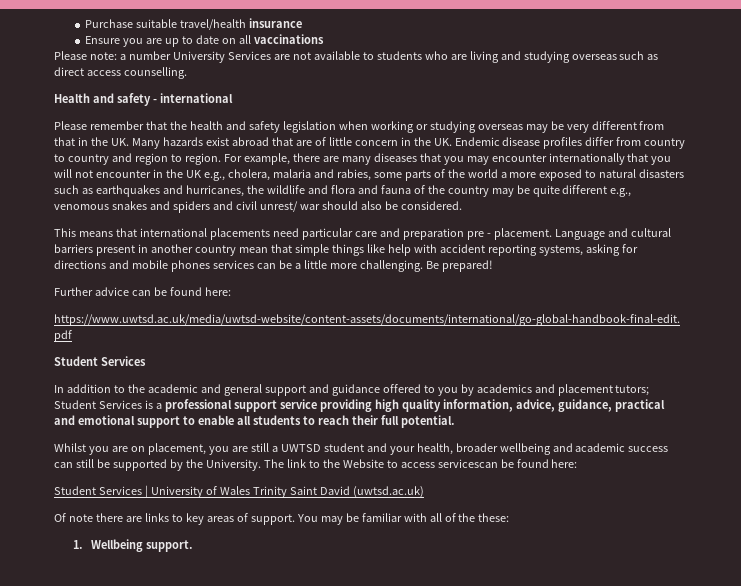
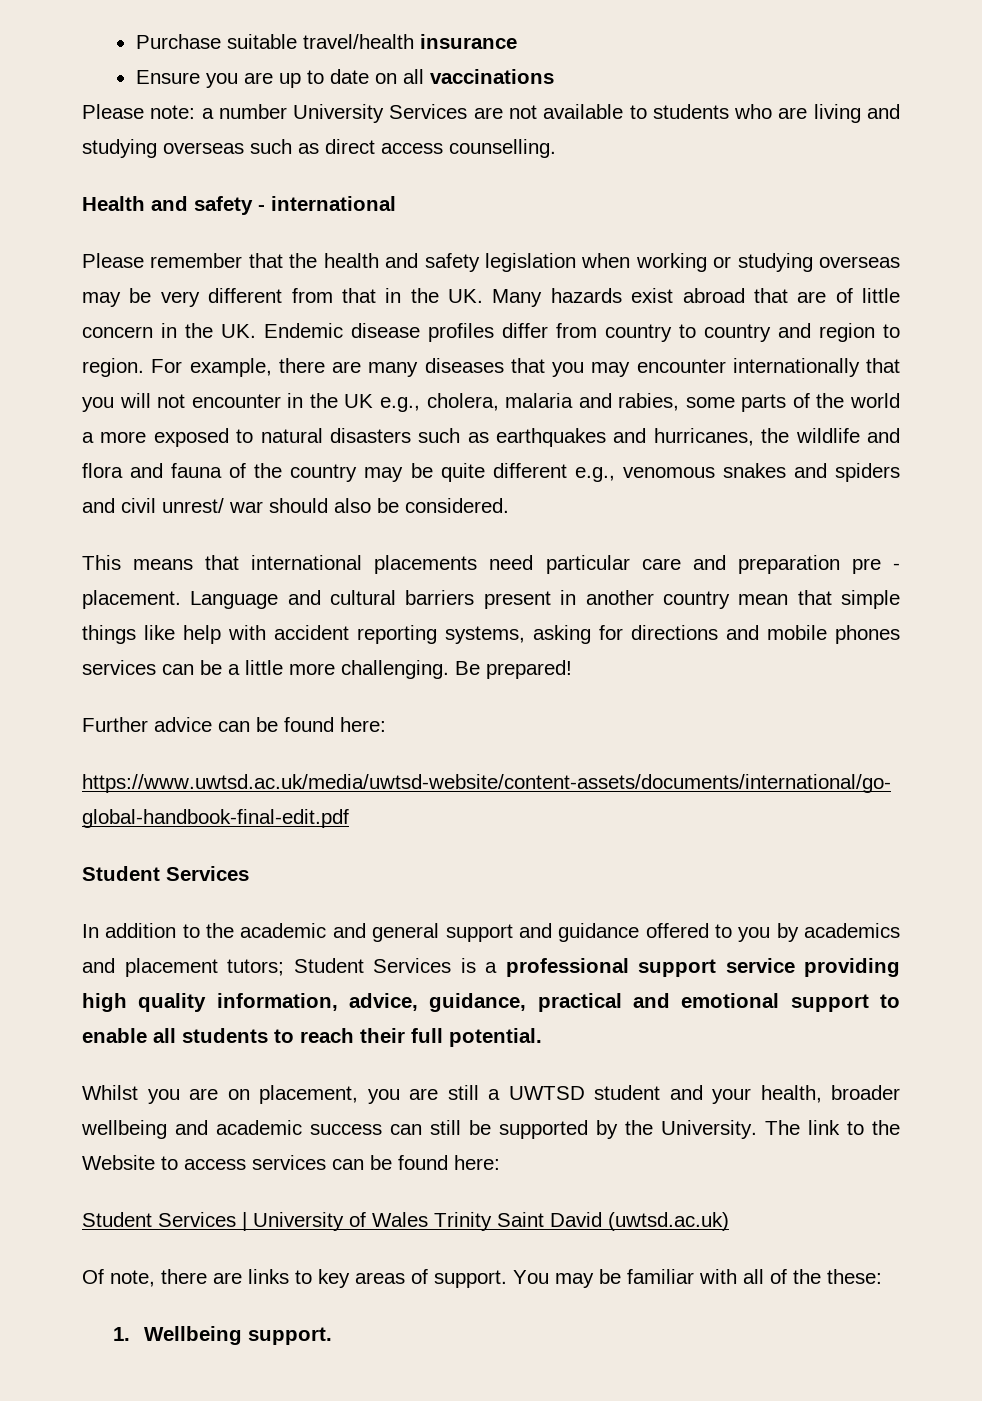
[437,459,498,468] servicescan -> [252,1155,364,1170] services can
[68,514,93,522] note -> [110,1270,155,1287] note,

